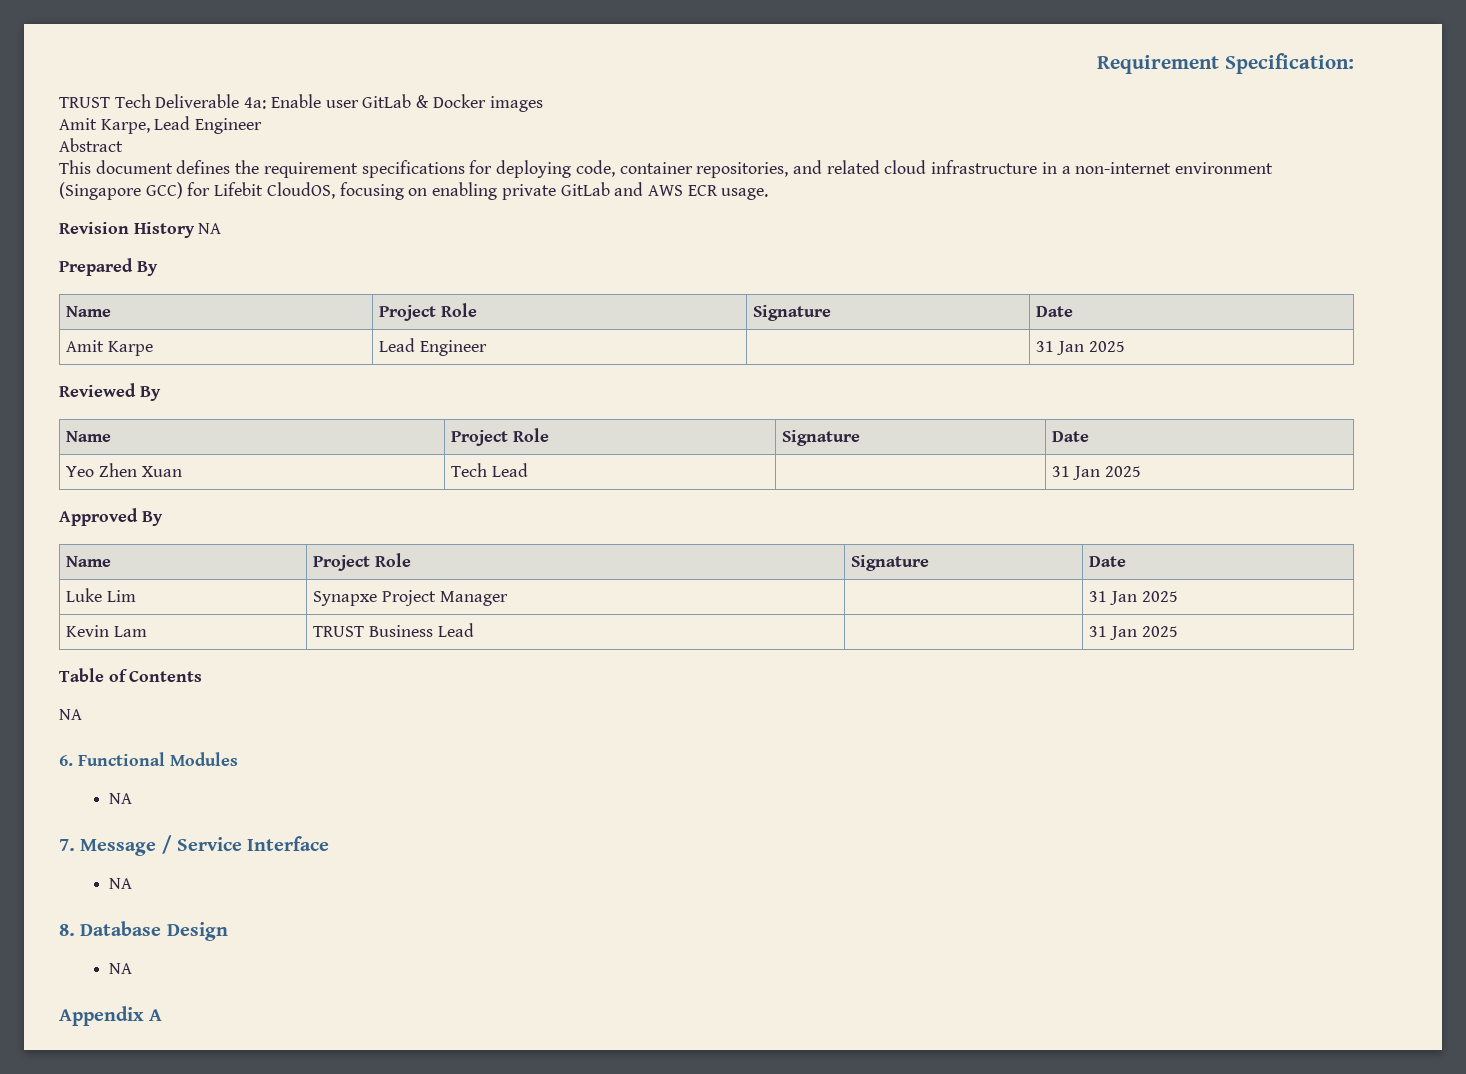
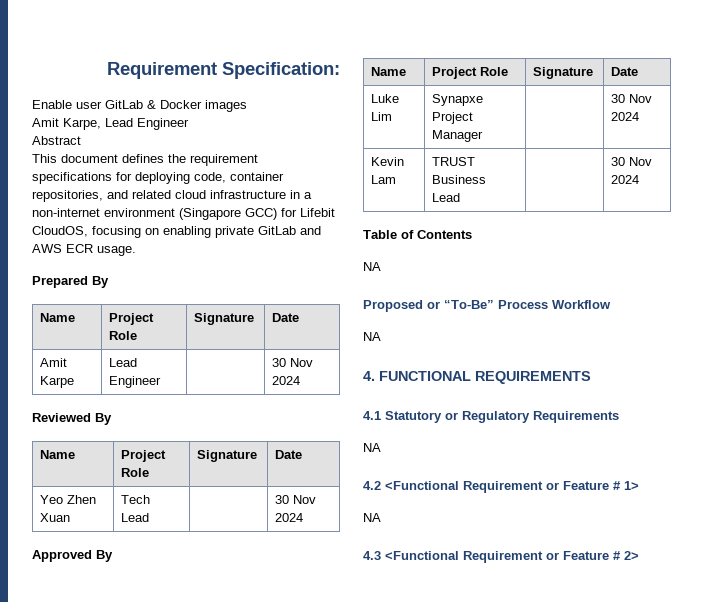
[59,94,267,109] TRUST Tech Deliverable 4a: -> (340, 70) none
[59,222,222,238] // Revision History NA -> (136, 251) none
[1036,341,1125,355] 31 Jan 2025 -> [272,358,314,367] [272,376,301,385] 30 Nov 2024
[1052,466,1141,480] 31 Jan 2025 -> [275,495,317,504] [275,513,304,522] 30 Nov 2024
[1089,591,1178,605] 31 Jan 2025 -> [611,94,653,103] [611,112,640,121] 30 Nov 2024
[1089,626,1178,640] 31 Jan 2025 -> [611,157,653,166] [611,175,640,184] 30 Nov 2024
[59,752,238,766] [109,793,133,804] [59,835,330,856] [109,878,133,889] [59,921,228,941] [109,963,133,974] [59,1006,163,1026] 6. Functional Modules // NA // 7. Message / Service Interface // NA // 8. Database Design // NA // Appendix A -> [363,300,611,312] [363,332,381,341] [363,371,591,384] [363,411,619,423] [363,443,381,452] [363,481,639,493] [363,513,381,522] [363,551,639,563] Proposed or “To-Be” Process Workflow // NA // 4. FUNCTIONAL REQUIREMENTS // 4.1 Statutory or Regulatory Requirements // NA // 4.2 <Functional Requirement or Feature # 1> // NA // 4.3 <Functional Requirement or Feature # 2>

